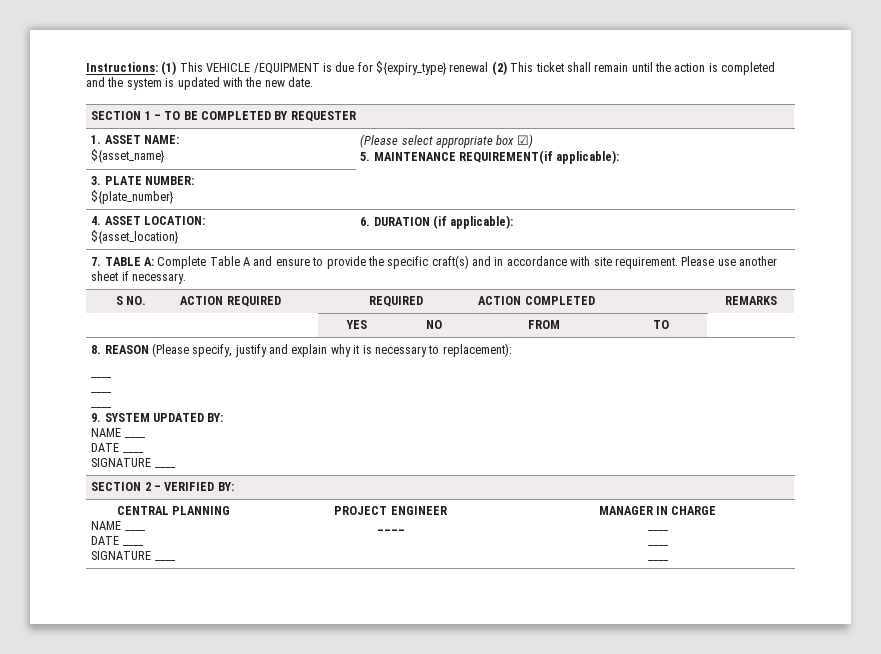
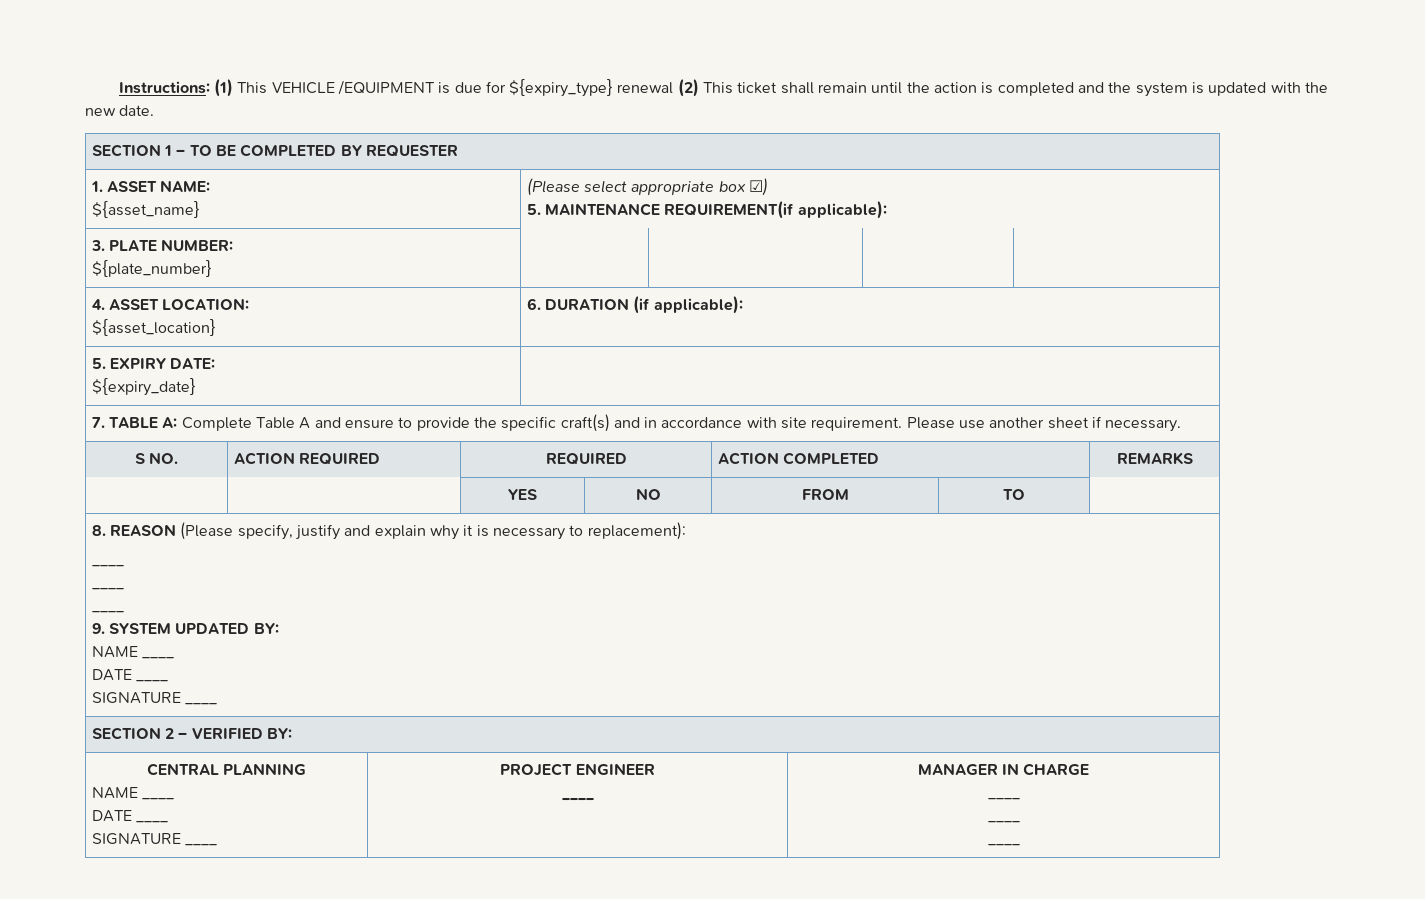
(514, 222) none -> [91,358,216,369] [91,378,196,396] // 5. EXPIRY DATE: // ${expiry_date} |

